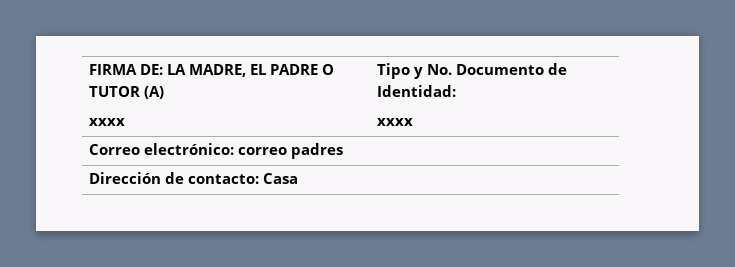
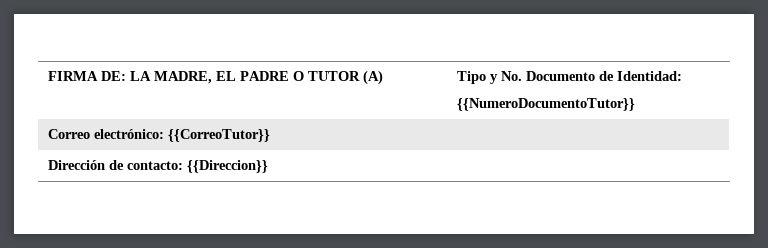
[89,118,126,126] // xxxx -> (383, 77) none
[377,118,414,126] xxxx -> [456,98,635,111] {{NumeroDocumentoTutor}}
[238,143,344,159] correo padres -> [167,129,270,142] {{CorreoTutor}}
[263,173,299,184] Casa -> [186,160,268,173] {{Direccion}}

